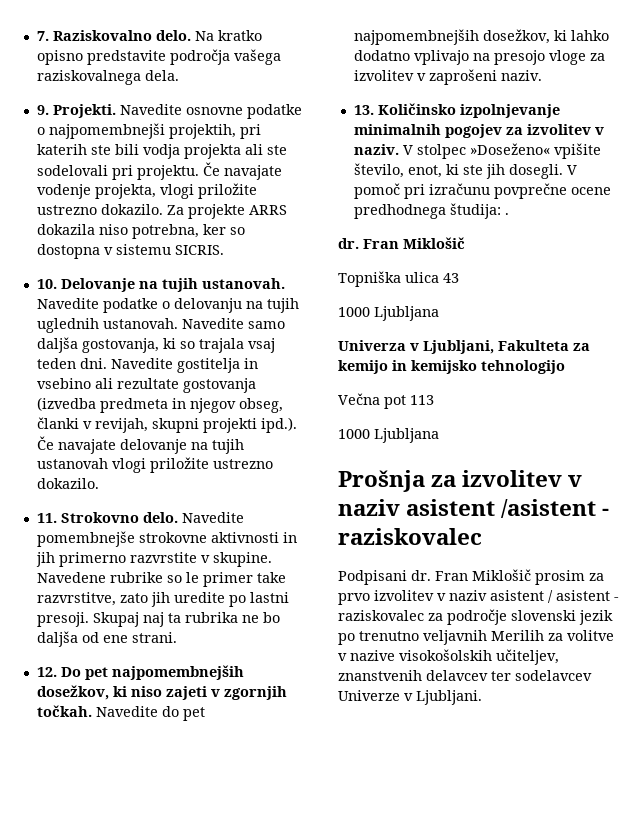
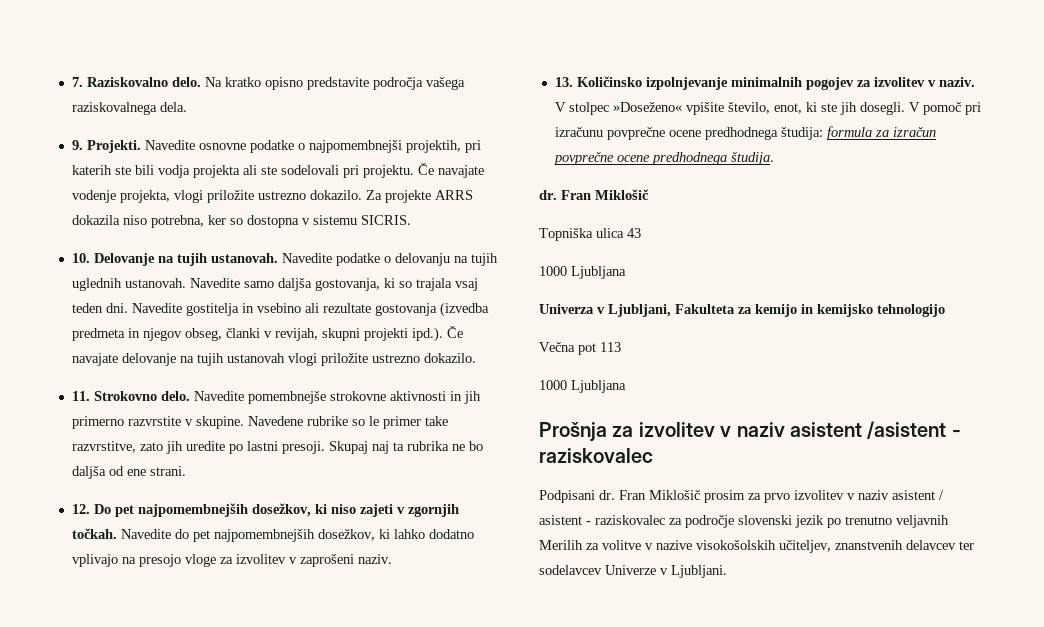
[504,213,509,215] . -> [826,126,936,140] [553,152,774,165] formula za izračun povprečne ocene predhodnega študija.

